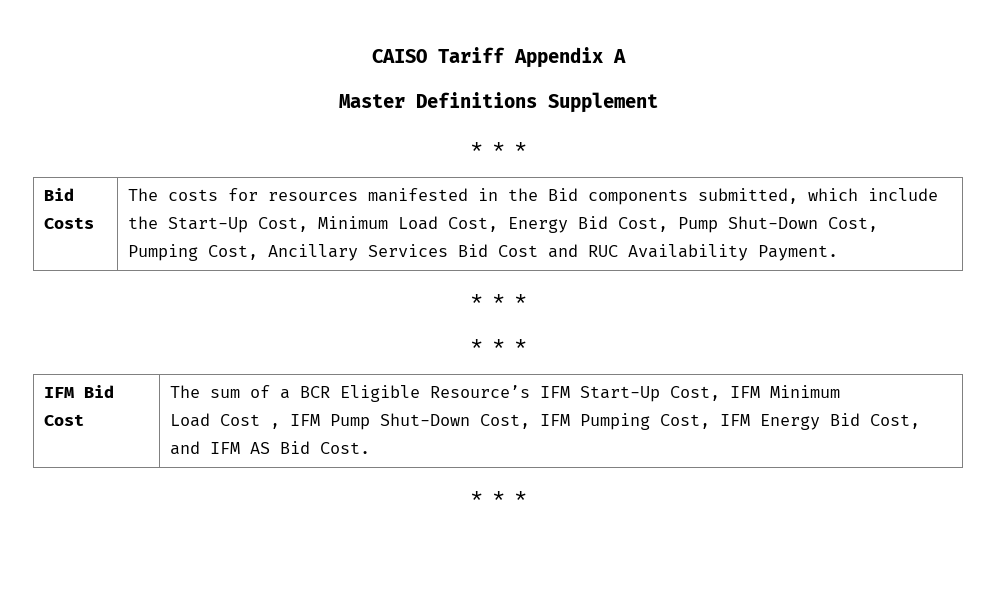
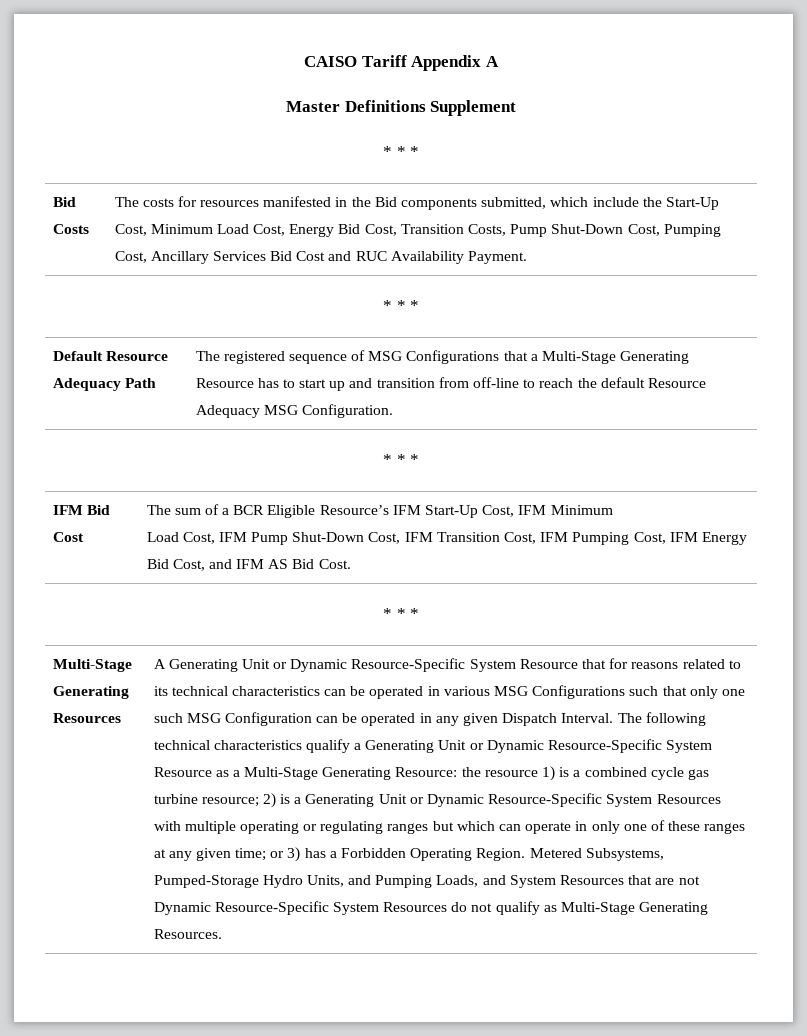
(669, 224) none -> [400,224,506,236] Transition Costs,
(526, 299) none -> [52,351,168,361] [52,378,156,391] [195,350,690,364] [195,377,706,391] [195,404,393,418] // Default Resource Adequacy Path | The registered sequence of MSG Configurations that a Multi-Stage Generating Resource has to start up and transition from off-line to reach the default Resource Adequacy MSG Configuration.
[220,414,281,429] Cost , -> [182,532,215,544] Cost,
(571, 420) none -> [436,532,569,544] Transition Cost, IFM
(526, 496) none -> [52,659,132,672] [52,686,129,699] [52,713,121,723] [153,658,741,672] [153,685,745,699] [153,712,706,726] [153,739,713,753] [153,766,709,781] [153,793,721,808] [153,820,746,834] [153,847,664,862] [153,875,700,888] [153,901,709,915] [153,929,222,939] // Multi-Stage Generating Resources | A Generating Unit or Dynamic Resource-Specific System Resource that for reasons related to its technical characteristics can be operated in various MSG Configurations such that only one such MSG Configuration can be operated in any given Dispatch Interval. The following technical characteristics qualify a Generating Unit or Dynamic Resource-Specific System Resource as a Multi-Stage Generating Resource: the resource 1) is a combined cycle gas turbine resource; 2) is a Generating Unit or Dynamic Resource-Specific System Resources with multiple operating or regulating ranges but which can operate in only one of these ranges at any given time; or 3) has a Forbidden Operating Region. Metered Subsystems, Pumped-Storage Hydro Units, and Pumping Loads, and System Resources that are not Dynamic Resource-Specific System Resources do not qualify as Multi-Stage Generating Resources.

